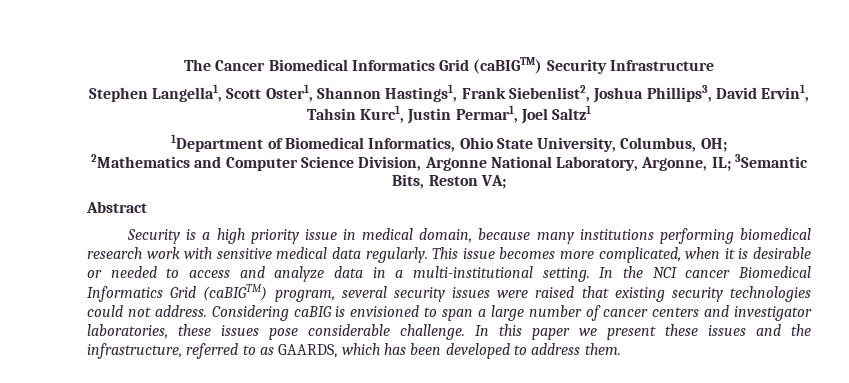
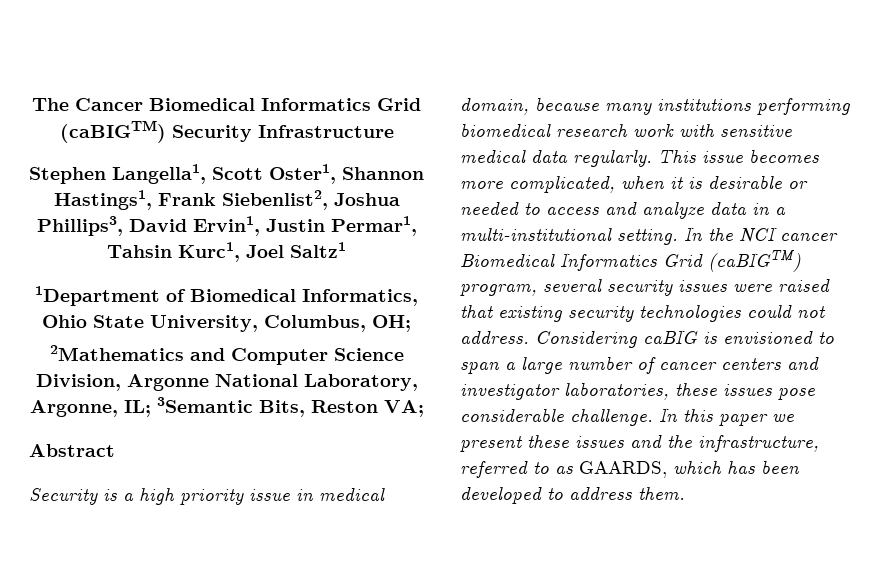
[306,105,518,124] Tahsin Kurc1, Justin Permar1, -> [265,216,417,236] [107,242,240,262] Justin Permar1, Tahsin Kurc1,

